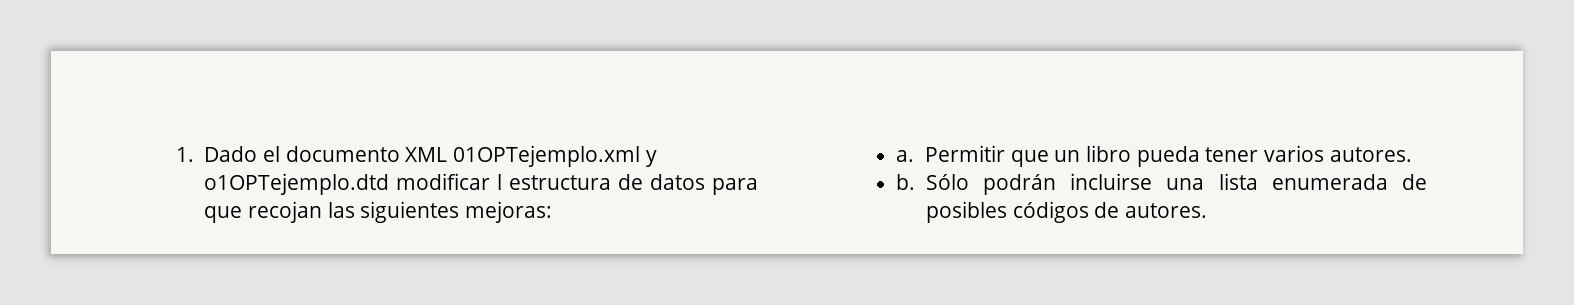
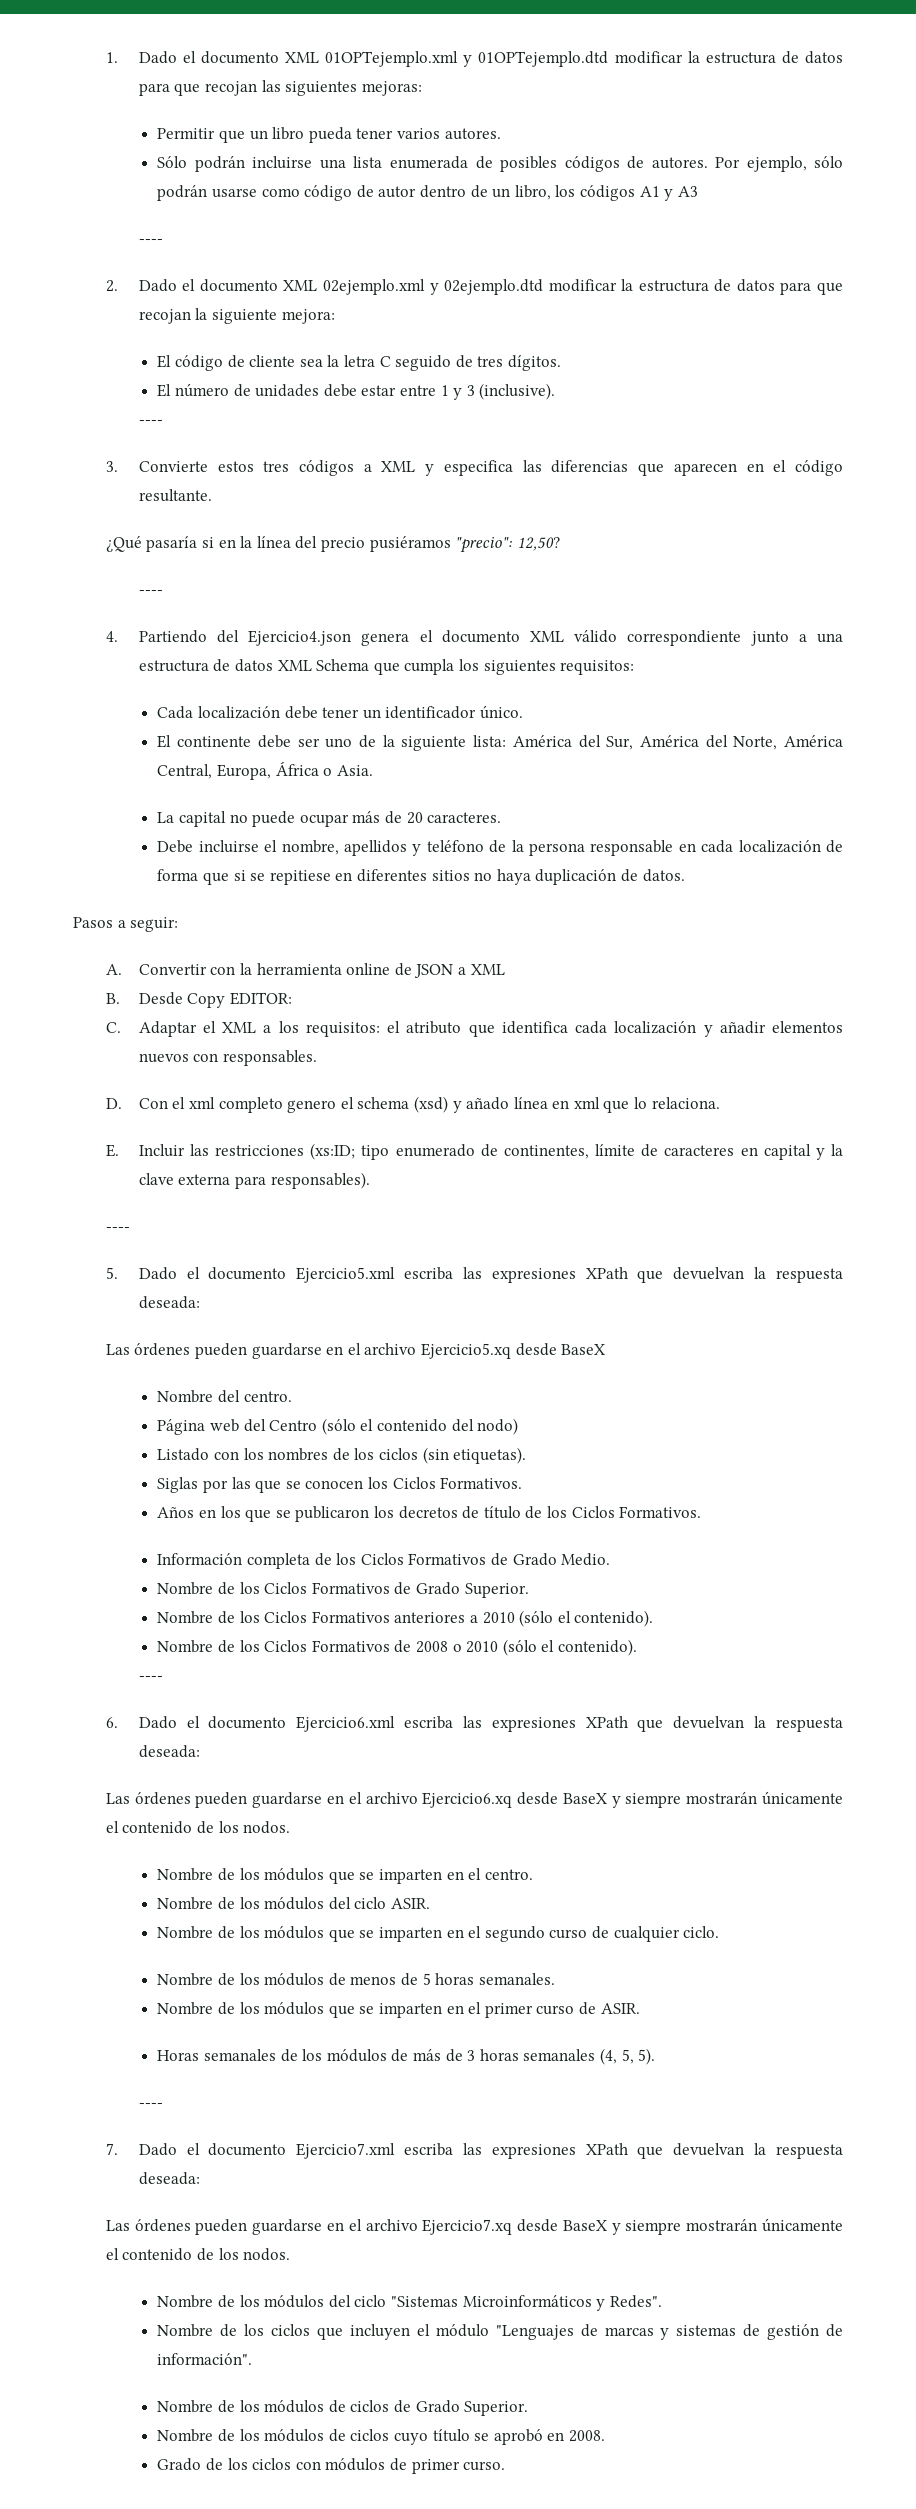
[204,173,503,195] o1OPTejemplo.dtd modificar l -> [478,51,700,67] 01OPTejemplo.dtd modificar la
[896,150,915,162] a. -> (422, 88) none
[896,174,916,190] b. -> (501, 134) none
(1207, 210) none -> [714,156,843,172] [157,185,698,201] [138,239,163,244] [105,279,843,295] [138,308,335,324] [157,355,561,371] [157,383,556,400] [138,420,163,425] [105,460,843,476] [138,489,212,502] [105,536,560,553] [138,590,163,595] [105,630,843,646] [138,659,635,675] [157,705,524,719] [157,735,844,751] [157,761,373,780] [157,811,502,827] [157,840,843,856] [157,869,685,885] [73,917,179,932] [105,963,505,978] [105,992,292,1008] [105,1021,843,1037] [138,1050,317,1066] [105,1096,720,1113] [105,1143,843,1160] [138,1172,370,1189] [105,1227,130,1232] [105,1267,844,1283] [138,1296,200,1309] [105,1343,606,1359] [157,1390,292,1403] [157,1418,519,1435] [157,1447,527,1464] [157,1477,523,1493] [157,1506,702,1522] [157,1553,611,1569] [157,1582,529,1598] [157,1610,654,1627] [157,1639,637,1656] [138,1676,163,1681] [105,1716,844,1732] [138,1745,200,1758] [105,1791,843,1808] [105,1821,291,1834] [157,1868,533,1884] [157,1897,431,1910] [157,1926,720,1942] [157,1973,555,1986] [157,2002,640,2018] [157,2048,656,2065] [138,2103,163,2108] [105,2143,844,2159] [138,2172,200,2185] [105,2218,843,2235] [105,2248,291,2261] [157,2295,662,2311] [157,2324,843,2340] [157,2353,253,2365] [157,2400,529,2416] [157,2429,605,2445] [157,2458,506,2474] Por ejemplo, sólo podrán usarse como código de autor dentro de un libro, los códigos A1 y A3 // ---- // 2. Dado el documento XML 02ejemplo.xml y 02ejemplo.dtd modificar la estructura de datos para que recojan la siguiente mejora: // El código de cliente sea la letra C seguido de tres dígitos. // El número de unidades debe estar entre 1 y 3 (inclusive). // ---- // 3. Convierte estos tres códigos a XML y especifica las diferencias que aparecen en el código resultante. // ¿Qué pasaría si en la línea del precio pusiéramos "precio": 12,50? // ---- // 4. Partiendo del Ejercicio4.json genera el documento XML válido correspondiente junto a una estructura de datos XML Schema que cumpla los siguientes requisitos: // Cada localización debe tener un identificador único. // El continente debe ser uno de la siguiente lista: América del Sur, América del Norte, América Central, Europa, África o Asia. // La capital no puede ocupar más de 20 caracteres. // Debe incluirse el nombre, apellidos y teléfono de la persona responsable en cada localización de forma que si se repitiese en diferentes sitios no haya duplicación de datos. // Pasos a seguir: // A. Convertir con la herramienta online de JSON a XML // B. Desde Copy EDITOR: // C. Adaptar el XML a los requisitos: el atributo que identifica cada localización y añadir elementos nuevos con responsables. // D. Con el xml completo genero el schema (xsd) y añado línea en xml que lo relaciona. // E. Incluir las restricciones (xs:ID; tipo enumerado de continentes, límite de caracteres en capital y la clave externa para responsables). // ---- // 5. Dado el documento Ejercicio5.xml escriba las expresiones XPath que devuelvan la respuesta deseada: // Las órdenes pueden guardarse en el archivo Ejercicio5.xq desde BaseX // Nombre del centro. // Página web del Centro (sólo el contenido del nodo) // Listado con los nombres de los ciclos (sin etiquetas). // Siglas por las que se conocen los Ciclos Formativos. // Años en los que se publicaron los decretos de título de los Ciclos Formativos. // Información completa de los Ciclos Formativos de Grado Medio. // Nombre de los Ciclos Formativos de Grado Superior. // Nombre de los Ciclos Formativos anteriores a 2010 (sólo el contenido). // Nombre de los Ciclos Formativos de 2008 o 2010 (sólo el contenido). // ---- // 6. Dado el documento Ejercicio6.xml escriba las expresiones XPath que devuelvan la respuesta deseada: // Las órdenes pueden guardarse en el archivo Ejercicio6.xq desde BaseX y siempre mostrarán únicamente el contenido de los nodos. // Nombre de los módulos que se imparten en el centro. // Nombre de los módulos del ciclo ASIR. // Nombre de los módulos que se imparten en el segundo curso de cualquier ciclo. // Nombre de los módulos de menos de 5 horas semanales. // Nombre de los módulos que se imparten en el primer curso de ASIR. // Horas semanales de los módulos de más de 3 horas semanales (4, 5, 5). // ---- // 7. Dado el documento Ejercicio7.xml escriba las expresiones XPath que devuelvan la respuesta deseada: // Las órdenes pueden guardarse en el archivo Ejercicio7.xq desde BaseX y siempre mostrarán únicamente el contenido de los nodos. // Nombre de los módulos del ciclo "Sistemas Microinformáticos y Redes". // Nombre de los ciclos que incluyen el módulo "Lenguajes de marcas y sistemas de gestión de información". // Nombre de los módulos de ciclos de Grado Superior. // Nombre de los módulos de ciclos cuyo título se aprobó en 2008. // Grado de los ciclos con módulos de primer curso.

